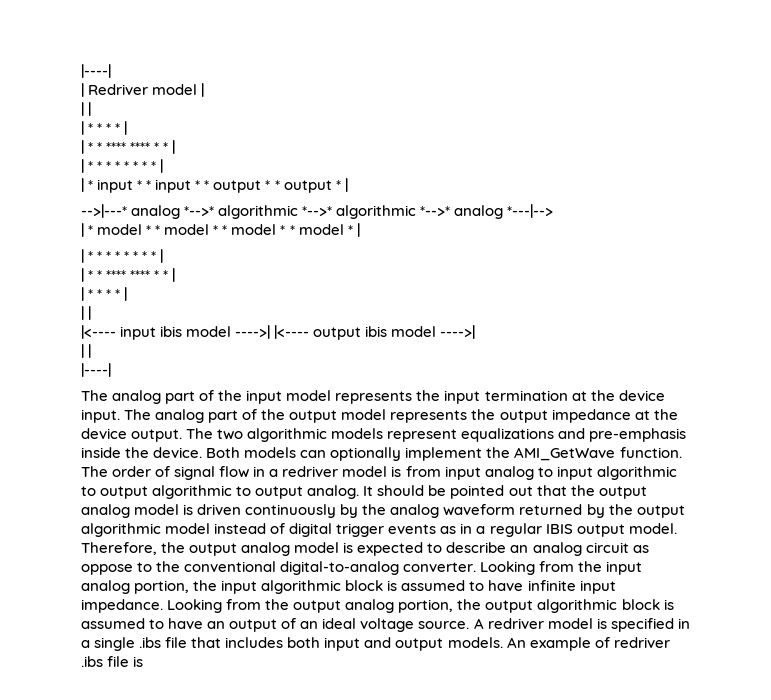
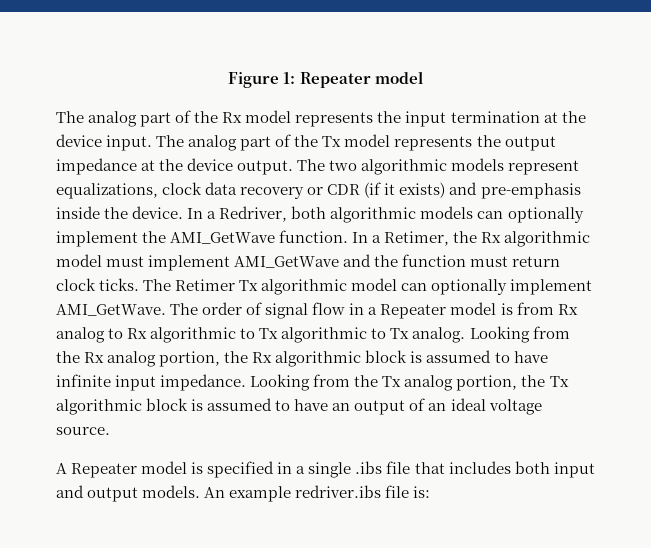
[81,64,111,78] [81,83,205,97] [81,102,92,116] [81,121,128,135] [81,140,176,154] [81,159,164,173] [81,178,348,193] [81,204,554,219] [81,223,360,237] [81,249,164,263] [81,268,176,282] [81,287,128,301] [81,306,92,320] [81,325,476,340] [81,344,92,358] [81,363,111,377] [81,390,283,404] |----| // | Redriver model | // | | // | * * * * | // | * * **** **** * * | // | * * * * * * * * | // | * input * * input * * output * * output * | // -->|---* analog *-->* algorithmic *-->* algorithmic *-->* analog *---|--> // | * model * * model * * model * * model * | // | * * * * * * * * | // | * * **** **** * * | // | * * * * | // | | // |<---- input ibis model ---->| |<---- output ibis model ---->| // | | // |----| // The analog part of the input -> [228,71,423,88] [56,110,243,127] Figure 1: Repeater model // The analog part of the Rx
[289,410,338,423] output -> [322,136,342,147] Tx
[461,428,555,442] equalizations -> [56,182,446,199] equalizations, clock data recovery or CDR (if it exists)
[206,447,241,458] Both -> [187,206,417,223] In a Redriver, both algorithmic
(682, 452) none -> [352,231,591,247] [56,254,561,271] [56,278,593,295] [56,304,166,316] In a Retimer, the Rx algorithmic model must implement AMI_GetWave and the function must return clock ticks. The Retimer Tx algorithmic model can optionally implement AMI_GetWave.
[282,466,339,477] redriver -> [380,304,447,319] Repeater
[444,466,481,480] input -> [557,304,578,315] Rx
[556,466,677,480] [81,485,647,499] [81,504,685,518] [81,523,677,537] [81,542,649,556] [81,561,643,575] [81,580,258,594] input algorithmic to output algorithmic to output analog. It should be pointed out that the output analog model is driven continuously by the analog waveform returned by the output algorithmic model instead of digital trigger events as in a regular IBIS output model. Therefore, the output analog model is expected to describe an analog circuit as oppose to the conventional digital-to-analog converter. Looking from the input analog portion, the input -> [127,326,570,343] [56,351,273,367] Rx algorithmic to Tx algorithmic to Tx analog. Looking from the Rx analog portion, the Rx
[293,599,534,613] output analog portion, the output -> [382,375,569,391] Tx analog portion, the Tx
[473,618,544,629] A redriver -> [56,463,138,478] // A Repeater
[594,637,670,648] [81,656,144,667] of redriver .ibs file is -> [295,485,431,498] redriver.ibs file is:

